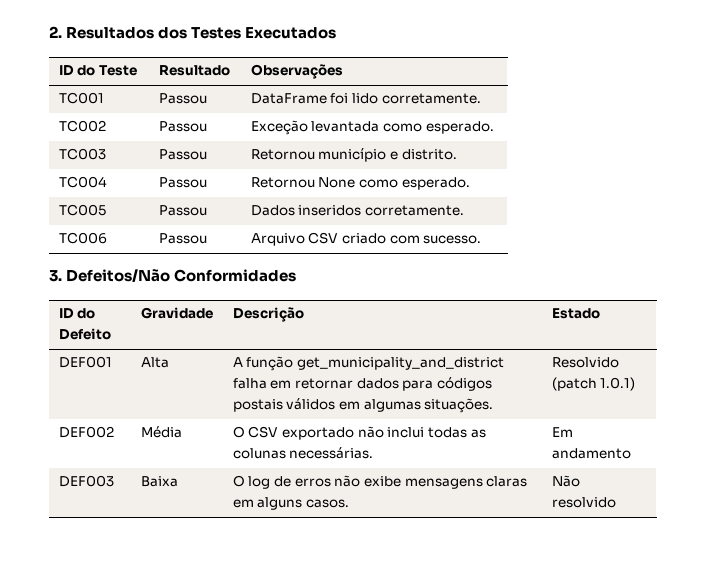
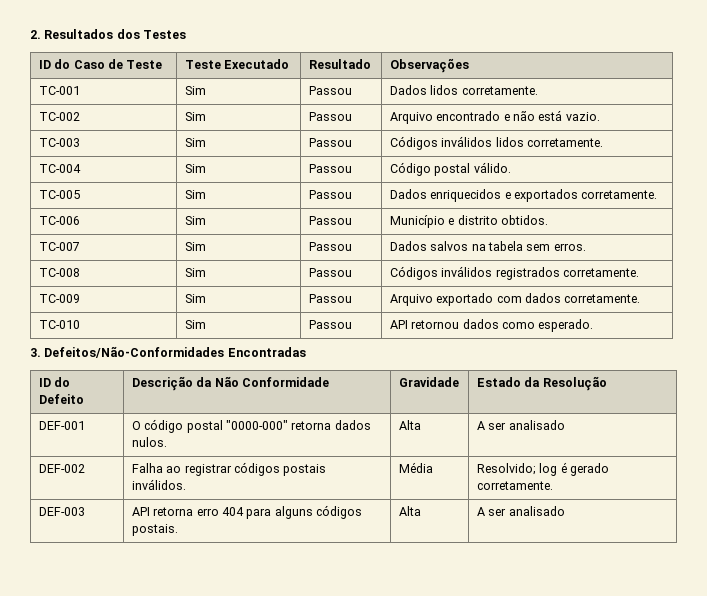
[245,27,337,39] [58,65,138,76] Executados // ID do Teste -> [38,59,163,69] [184,59,290,69] // ID do Caso de Teste | Teste Executado
[58,92,104,104] [158,93,207,104] [250,93,481,104] [58,120,106,132] [158,121,207,132] [250,120,494,135] [58,148,106,160] [158,149,207,160] [250,148,457,162] [58,176,107,188] [158,177,207,188] [250,177,470,190] [58,204,106,216] [158,205,207,216] [250,205,465,216] [58,232,107,244] [158,233,207,244] [250,232,482,246] TC001 | Passou | DataFrame foi lido corretamente. // TC002 | Passou | Exceção levantada como esperado. // TC003 | Passou | Retornou município e distrito. // TC004 | Passou | Retornou None como esperado. // TC005 | Passou | Dados inseridos corretamente. // TC006 | Passou | Arquivo CSV criado com sucesso. -> [38,86,80,95] [184,86,206,95] [308,86,352,95] [389,85,538,95] [38,112,80,121] [184,112,206,121] [308,112,352,121] [389,110,600,124] [38,138,80,147] [184,138,206,147] [308,138,352,147] [389,136,604,150] [38,164,81,173] [184,164,206,173] [308,164,352,173] [389,162,511,176] [38,190,80,199] [184,190,206,199] [308,190,352,199] [389,189,658,202] [38,216,80,225] [184,216,206,225] [308,216,352,225] [389,215,549,228] [38,242,80,251] [184,242,206,251] [308,242,352,251] [389,241,586,251] [38,268,80,277] [184,268,206,277] [308,268,352,277] [389,266,640,280] [38,294,80,303] [184,294,206,303] [308,294,352,303] [389,293,641,306] [38,320,80,329] [184,320,206,329] [308,320,352,329] [389,319,594,332] TC-001 | Sim | Passou | Dados lidos corretamente. // TC-002 | Sim | Passou | Arquivo encontrado e não está vazio. // TC-003 | Sim | Passou | Códigos inválidos lidos corretamente. // TC-004 | Sim | Passou | Código postal válido. // TC-005 | Sim | Passou | Dados enriquecidos e exportados corretamente. // TC-006 | Sim | Passou | Município e distrito obtidos. // TC-007 | Sim | Passou | Dados salvos na tabela sem erros. // TC-008 | Sim | Passou | Códigos inválidos registrados corretamente. // TC-009 | Sim | Passou | Arquivo exportado com dados corretamente. // TC-010 | Sim | Passou | API retornou dados como esperado.
[66,269,297,282] Defeitos/Não Conformidades -> [44,346,306,358] Defeitos/Não-Conformidades Encontradas
[140,307,213,319] [232,307,304,322] [551,308,600,319] [58,356,112,368] [140,357,169,368] [232,356,505,371] [232,377,492,391] [232,398,494,413] [551,357,619,368] [551,377,636,391] [58,426,114,438] [140,426,182,438] [232,426,486,440] [232,447,374,459] [551,427,573,437] [551,448,631,459] [58,475,114,487] [140,476,178,487] [232,475,528,489] [232,497,350,510] [551,475,580,487] [551,497,616,508] Gravidade | Descrição | Estado // DEF001 | Alta | A função get_municipality_and_district falha em retornar dados para códigos postais válidos em algumas situações. | Resolvido (patch 1.0.1) // DEF002 | Média | O CSV exportado não inclui todas as colunas necessárias. | Em andamento // DEF003 | Baixa | O log de erros não exibe mensagens claras em alguns casos. | Não resolvido -> [131,376,330,391] [398,377,459,387] [476,376,607,391] [38,421,85,430] [131,419,371,433] [131,437,167,447] [398,420,421,430] [476,420,565,430] [38,464,85,473] [131,462,327,476] [131,479,186,490] [398,462,433,473] [476,462,610,476] [476,481,553,490] [38,507,85,516] [131,505,363,519] [131,524,178,536] [398,506,421,516] [476,506,565,516] Descrição da Não Conformidade | Gravidade | Estado da Resolução // DEF-001 | O código postal "0000-000" retorna dados nulos. | Alta | A ser analisado // DEF-002 | Falha ao registrar códigos postais inválidos. | Média | Resolvido; log é gerado corretamente. // DEF-003 | API retorna erro 404 para alguns códigos postais. | Alta | A ser analisado

